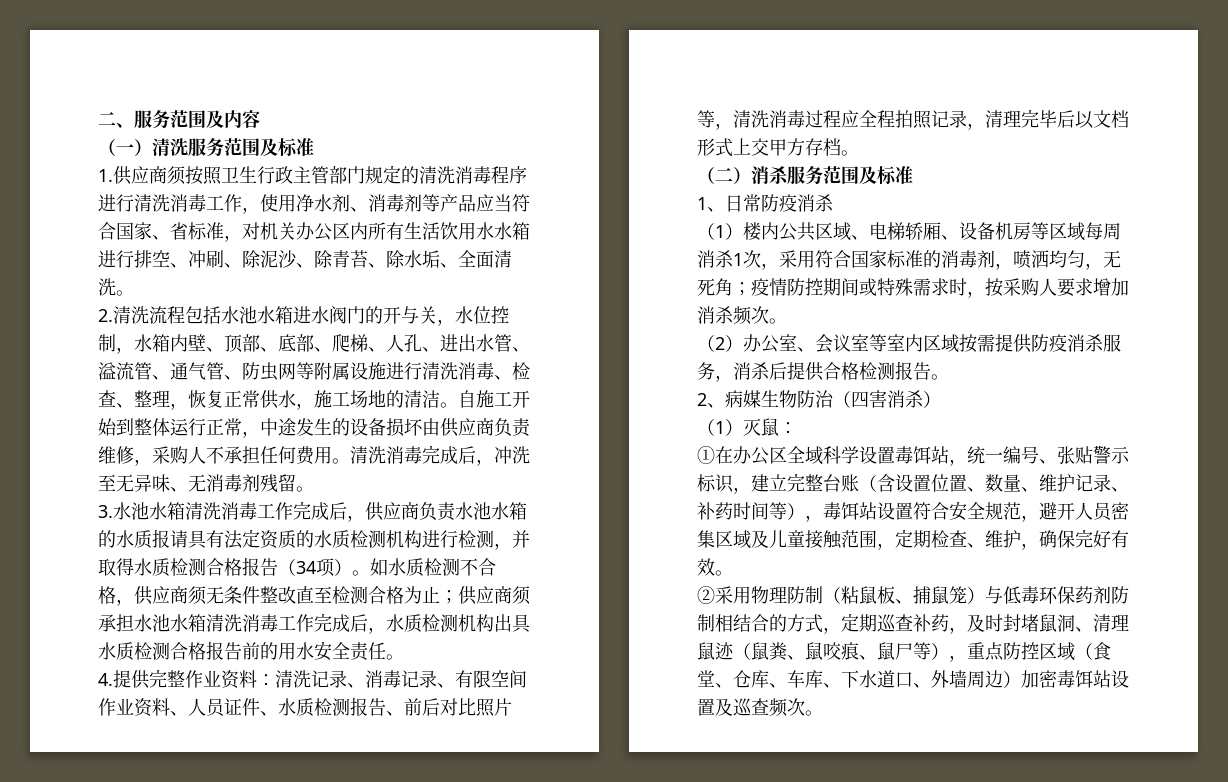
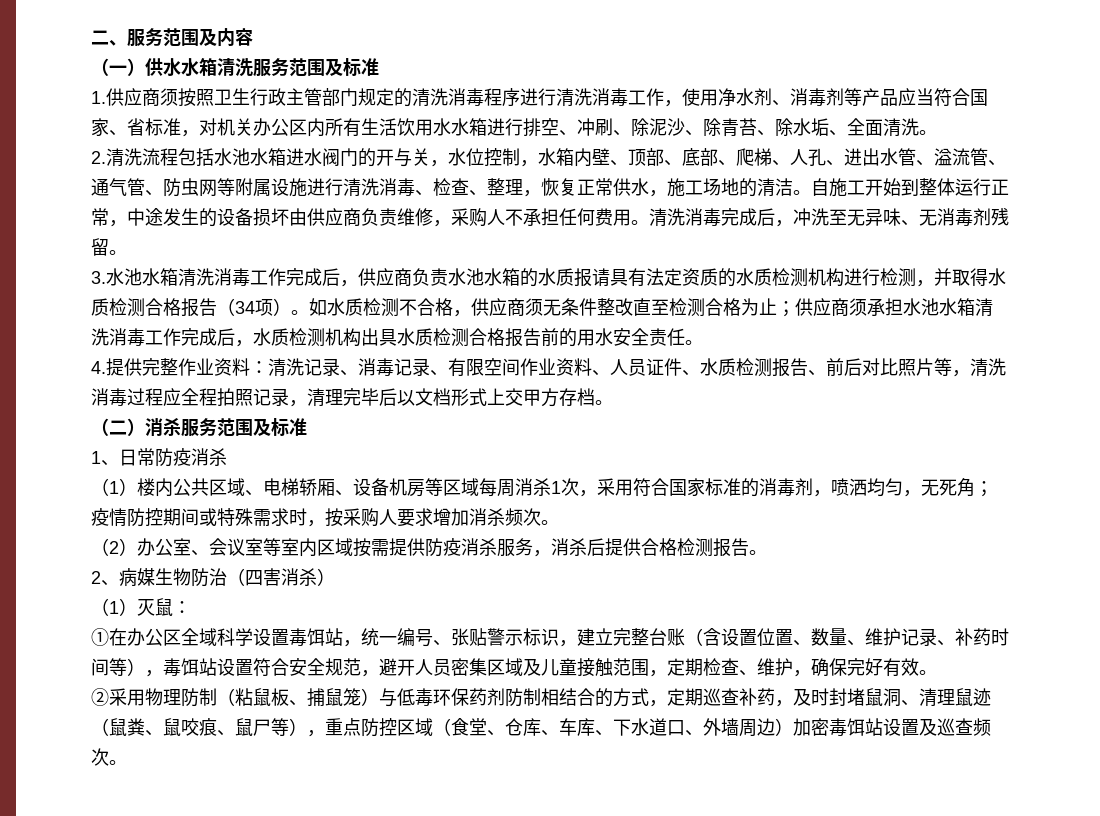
(152, 147) none -> [145,58,217,76] 供水水箱

